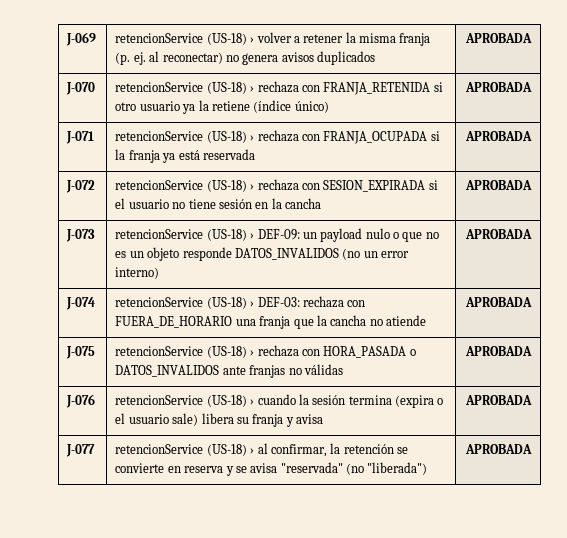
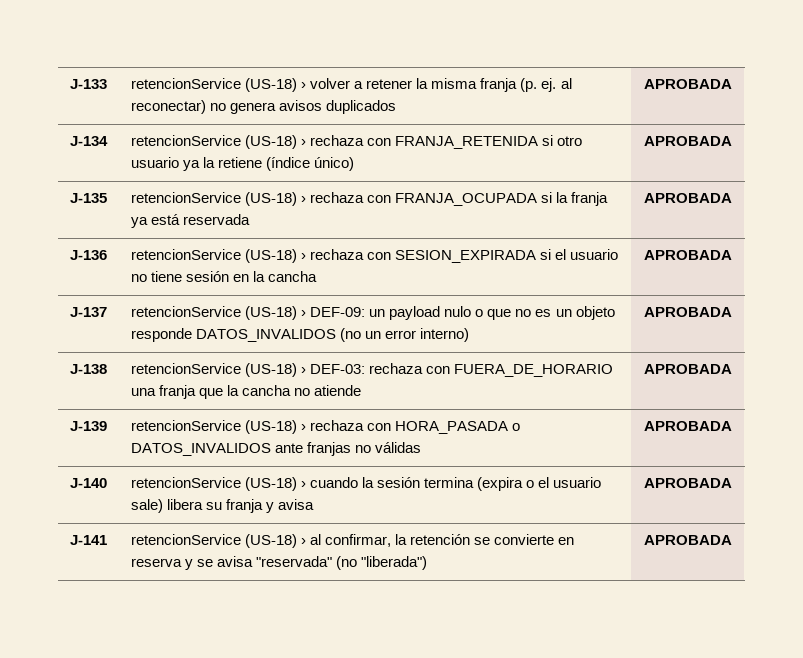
[66,32,97,46] J-069 -> [69,79,107,89] J-133
[66,82,96,95] J-070 -> [69,136,108,146] J-134
[66,131,95,144] J-071 -> [69,193,107,203] J-135
[66,180,96,193] J-072 -> [69,250,107,260] J-136
[66,229,96,242] J-073 -> [69,307,107,317] J-137
[66,297,96,310] J-074 -> [69,364,107,374] J-138
[66,346,96,359] J-075 -> [69,421,107,431] J-139
[66,394,96,408] J-076 -> [69,478,107,488] J-140
[66,444,96,457] J-077 -> [69,535,107,545] J-141

